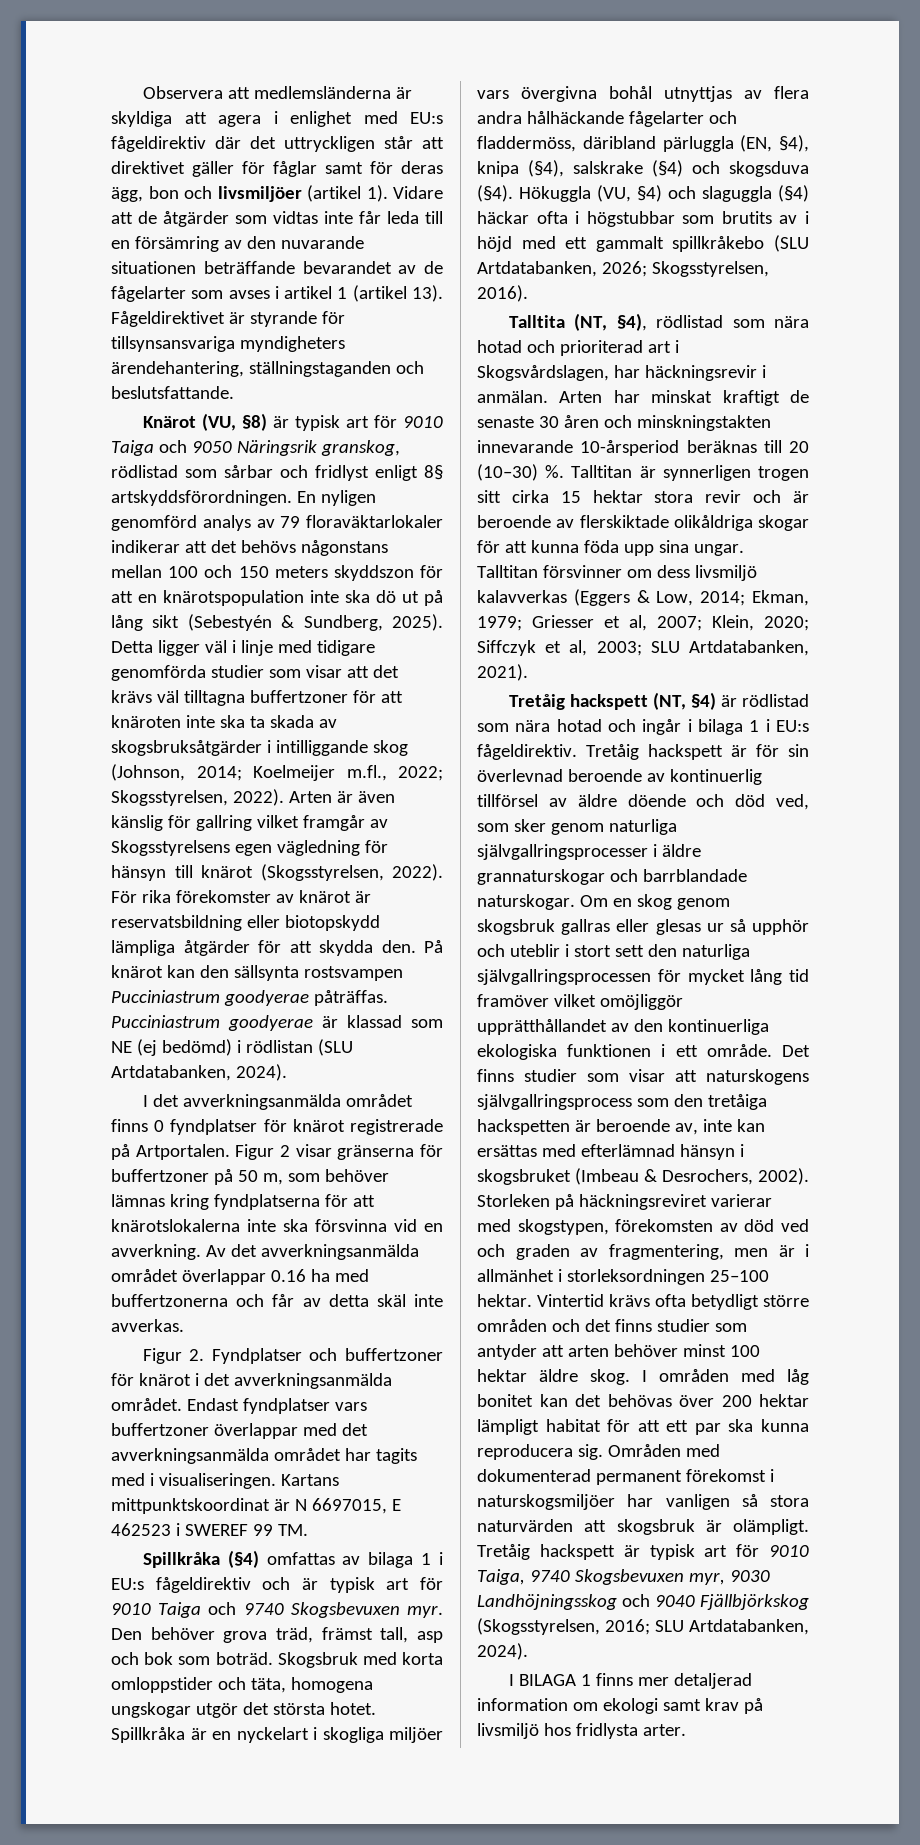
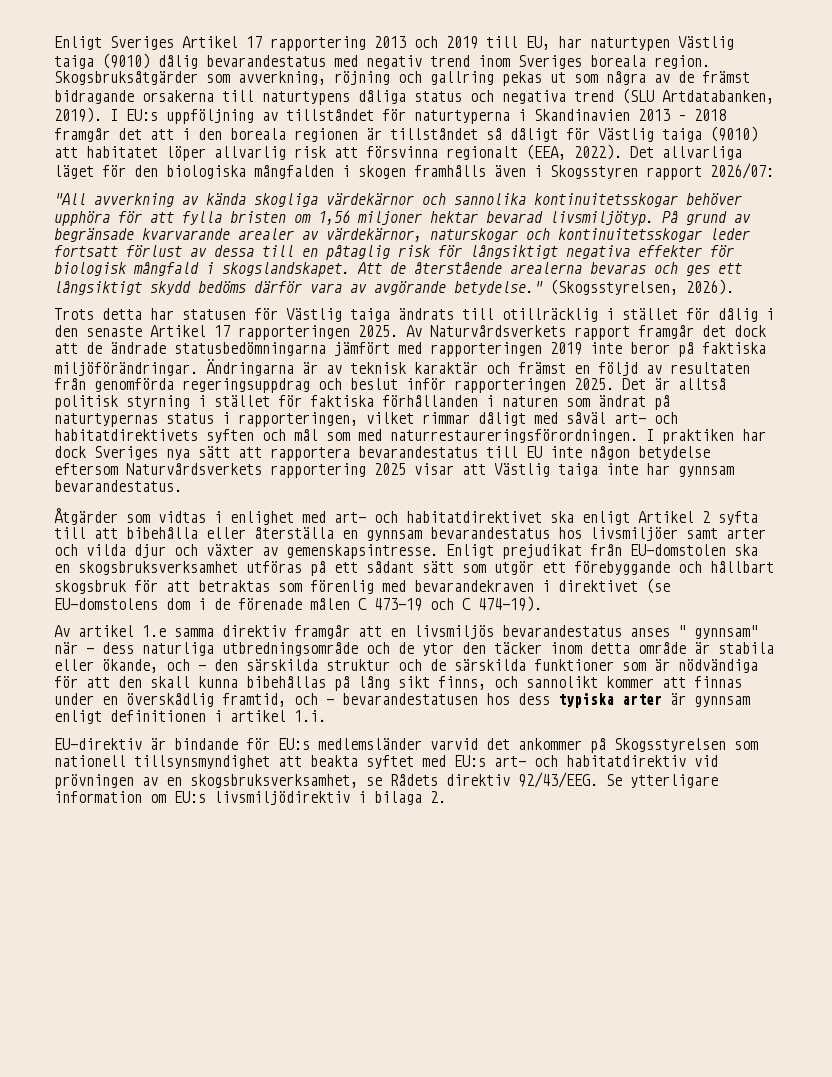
[142,86,412,99] [111,111,443,127] [111,136,444,152] [111,161,443,177] [111,185,443,202] [111,211,443,227] [111,236,364,252] [111,261,443,274] [111,285,443,302] [111,311,345,327] [111,336,345,352] [111,361,424,377] [111,386,234,399] [142,413,444,431] [111,440,400,456] [111,465,443,481] [111,490,376,506] [111,515,443,531] [111,540,388,556] [111,565,444,581] [111,590,443,606] [111,614,443,631] [111,640,375,656] [111,665,399,681] [111,690,403,706] [111,715,337,728] [111,740,408,756] [111,764,443,781] [111,789,395,806] [111,815,388,831] [111,840,388,856] [111,864,443,881] [111,890,371,903] [111,915,380,931] [111,940,443,956] [111,965,403,981] [111,990,388,1006] [111,1015,443,1031] [111,1039,353,1056] [111,1064,287,1081] [142,1094,413,1110] [111,1119,443,1135] [111,1144,443,1160] [111,1169,389,1185] [111,1194,375,1210] [111,1219,443,1232] [111,1244,419,1260] [111,1269,369,1285] [111,1294,444,1307] [111,1319,184,1332] [142,1348,443,1364] [111,1373,392,1389] [111,1398,367,1414] [111,1423,368,1439] [111,1448,417,1464] [111,1473,339,1489] [111,1498,401,1514] [111,1523,308,1536] [142,1550,443,1568] [111,1577,443,1593] [111,1602,443,1618] [111,1627,444,1643] [111,1652,444,1668] [111,1677,373,1693] [111,1702,376,1718] [111,1727,443,1743] [477,86,809,102] [477,111,737,127] [477,135,809,152] [477,160,809,177] [477,185,809,202] [477,211,809,227] [477,235,809,252] [477,261,769,277] [477,285,528,302] [508,313,809,331] [477,340,679,356] [477,365,766,381] [477,390,809,406] [477,415,771,431] [477,440,809,456] [477,464,809,481] [477,490,810,503] [477,515,809,531] [477,540,744,556] [477,565,757,581] [477,589,809,606] [477,615,809,631] [477,640,809,656] [477,664,528,681] [508,692,809,710] [477,719,809,735] [477,744,809,760] [477,769,762,785] [477,794,809,810] [477,819,677,835] [477,844,701,860] [477,869,747,885] [477,894,730,910] [477,919,810,935] [477,944,750,960] [477,969,809,985] [477,994,683,1010] [477,1019,769,1035] [477,1044,810,1060] [477,1069,809,1085] [477,1094,767,1110] [477,1119,765,1135] [477,1144,744,1160] [477,1168,809,1185] [477,1194,772,1210] [477,1219,809,1235] [477,1244,809,1260] [477,1269,769,1285] [477,1294,809,1310] [477,1319,747,1332] [477,1344,760,1360] [477,1369,809,1385] [477,1394,809,1407] [477,1419,809,1435] [477,1444,720,1460] [477,1469,774,1485] [477,1494,809,1510] [477,1519,809,1535] [477,1544,809,1560] [477,1569,770,1585] [477,1594,809,1610] [477,1618,809,1635] [477,1643,528,1660] [508,1673,752,1689] [477,1698,763,1714] [477,1723,686,1739] Observera att medlemsländerna är skyldiga att agera i enlighet med EU:s fågeldirektiv där det uttryckligen står att direktivet gäller för fåglar samt för deras ägg, bon och livsmiljöer (artikel 1). Vidare att de åtgärder som vidtas inte får leda till en försämring av den nuvarande situationen beträffande bevarandet av de fågelarter som avses i artikel 1 (artikel 13). Fågeldirektivet är styrande för tillsynsansvariga myndigheters ärendehantering, ställningstaganden och beslutsfattande. // Knärot (VU, §8) är typisk art för 9010 Taiga och 9050 Näringsrik granskog, rödlistad som sårbar och fridlyst enligt 8§ artskyddsförordningen. En nyligen genomförd analys av 79 floraväktarlokaler indikerar att det behövs någonstans mellan 100 och 150 meters skyddszon för att en knärotspopulation inte ska dö ut på lång sikt (Sebestyén & Sundberg, 2025). Detta ligger väl i linje med tidigare genomförda studier som visar att det krävs väl tilltagna buffertzoner för att knäroten inte ska ta skada av skogsbruksåtgärder i intilliggande skog (Johnson, 2014; Koelmeijer m.fl., 2022; Skogsstyrelsen, 2022). Arten är även känslig för gallring vilket framgår av Skogsstyrelsens egen vägledning för hänsyn till knärot (Skogsstyrelsen, 2022). För rika förekomster av knärot är reservatsbildning eller biotopskydd lämpliga åtgärder för att skydda den. På knärot kan den sällsynta rostsvampen Pucciniastrum goodyerae påträffas. Pucciniastrum goodyerae är klassad som NE (ej bedömd) i rödlistan (SLU Artdatabanken, 2024). // I det avverkningsanmälda området finns 0 fyndplatser för knärot registrerade på Artportalen. Figur 2 visar gränserna för buffertzoner på 50 m, som behöver lämnas kring fyndplatserna för att knärotslokalerna inte ska försvinna vid en avverkning. Av det avverkningsanmälda området överlappar 0.16 ha med buffertzonerna och får av detta skäl inte avverkas. // Figur 2. Fyndplatser och buffertzoner för knärot i det avverkningsanmälda området. Endast fyndplatser vars buffertzoner överlappar med det avverkningsanmälda området har tagits med i visualiseringen. Kartans mittpunktskoordinat är N 6697015, E 462523 i SWEREF 99 TM. // Spillkråka (§4) omfattas av bilaga 1 i EU:s fågeldirektiv och är typisk art för 9010 Taiga och 9740 Skogsbevuxen myr. Den behöver grova träd, främst tall, asp och bok som boträd. Skogsbruk med korta omloppstider och täta, homogena ungskogar utgör det största hotet. Spillkråka är en nyckelart i skogliga miljöer vars övergivna bohål utnyttjas av flera andra hålhäckande fågelarter och fladdermöss, däribland pärluggla (EN, §4), knipa (§4), salskrake (§4) och skogsduva (§4). Hökuggla (VU, §4) och slaguggla (§4) häckar ofta i högstubbar som brutits av i höjd med ett gammalt spillkråkebo (SLU Artdatabanken, 2026; Skogsstyrelsen, 2016). // Talltita (NT, §4), rödlistad som nära hotad och prioriterad art i Skogsvårdslagen, har häckningsrevir i anmälan. Arten har minskat kraftigt de senaste 30 åren och minskningstakten innevarande 10-årsperiod beräknas till 20 (10–30) %. Talltitan är synnerligen trogen sitt cirka 15 hektar stora revir och är beroende av flerskiktade olikåldriga skogar för att kunna föda upp sina ungar. Talltitan försvinner om dess livsmiljö kalavverkas (Eggers & Low, 2014; Ekman, 1979; Griesser et al, 2007; Klein, 2020; Siffczyk et al, 2003; SLU Artdatabanken, 2021). // Tretåig hackspett (NT, §4) är rödlistad som nära hotad och ingår i bilaga 1 i EU:s fågeldirektiv. Tretåig hackspett är för sin överlevnad beroende av kontinuerlig tillförsel av äldre döende och död ved, som sker genom naturliga självgallringsprocesser i äldre grannaturskogar och barrblandade naturskogar. Om en skog genom skogsbruk gallras eller glesas ur så upphör och uteblir i stort sett den naturliga självgallringsprocessen för mycket lång tid framöver vilket omöjliggör upprätthållandet av den kontinuerliga ekologiska funktionen i ett område. Det finns studier som visar att naturskogens självgallringsprocess som den tretåiga hackspetten är beroende av, inte kan ersättas med efterlämnad hänsyn i skogsbruket (Imbeau & Desrochers, 2002). Storleken på häckningsreviret varierar med skogstypen, förekomsten av död ved och graden av fragmentering, men är i allmänhet i storleksordningen 25–100 hektar. Vintertid krävs ofta betydligt större områden och det finns studier som antyder att arten behöver minst 100 hektar äldre skog. I områden med låg bonitet kan det behövas över 200 hektar lämpligt habitat för att ett par ska kunna reproducera sig. Områden med dokumenterad permanent förekomst i naturskogsmiljöer har vanligen så stora naturvärden att skogsbruk är olämpligt. Tretåig hackspett är typisk art för 9010 Taiga, 9740 Skogsbevuxen myr, 9030 Landhöjningsskog och 9040 Fjällbjörkskog (Skogsstyrelsen, 2016; SLU Artdatabanken, 2024). // I BILAGA 1 finns mer detaljerad information om ekologi samt krav på livsmiljö hos fridlysta arter. -> [54,36,734,51] [54,53,710,69] [54,71,750,86] [54,88,774,105] [54,107,726,124] [54,126,758,142] [54,144,742,161] [54,163,774,180] [54,193,742,207] [54,210,751,226] [54,228,750,242] [54,245,734,260] [54,262,742,277] [54,279,734,295] [54,308,774,322] [54,325,766,340] [54,342,766,357] [54,359,750,376] [54,378,726,393] [54,395,670,410] [54,412,678,427] [54,429,766,444] [54,446,710,461] [54,463,734,478] [54,480,182,492] [54,508,758,525] [54,527,766,541] [54,544,758,559] [54,561,774,576] [54,578,670,594] [54,596,542,612] [54,625,758,639] [54,642,774,656] [54,659,758,673] [54,676,742,691] [54,693,750,708] [54,710,326,724] [54,738,758,753] [54,755,718,769] [54,772,718,789] [54,791,446,805] Enligt Sveriges Artikel 17 rapportering 2013 och 2019 till EU, har naturtypen Västlig taiga (9010) dålig bevarandestatus med negativ trend inom Sveriges boreala region. Skogsbruksåtgärder som avverkning, röjning och gallring pekas ut som några av de främst bidragande orsakerna till naturtypens dåliga status och negativa trend (SLU Artdatabanken, 2019). I EU:s uppföljning av tillståndet för naturtyperna i Skandinavien 2013 – 2018 framgår det att i den boreala regionen är tillståndet så dåligt för Västlig taiga (9010) att habitatet löper allvarlig risk att försvinna regionalt (EEA, 2022). Det allvarliga läget för den biologiska mångfalden i skogen framhålls även i Skogsstyren rapport 2026/07: // "All avverkning av kända skogliga värdekärnor och sannolika kontinuitetsskogar behöver upphöra för att fylla bristen om 1,56 miljoner hektar bevarad livsmiljötyp. På grund av begränsade kvarvarande arealer av värdekärnor, naturskogar och kontinuitetsskogar leder fortsatt förlust av dessa till en påtaglig risk för långsiktigt negativa effekter för biologisk mångfald i skogslandskapet. Att de återstående arealerna bevaras och ges ett långsiktigt skydd bedöms därför vara av avgörande betydelse." (Skogsstyrelsen, 2026). // Trots detta har statusen för Västlig taiga ändrats till otillräcklig i stället för dålig i den senaste Artikel 17 rapporteringen 2025. Av Naturvårdsverkets rapport framgår det dock att de ändrade statusbedömningarna jämfört med rapporteringen 2019 inte beror på faktiska miljöförändringar. Ändringarna är av teknisk karaktär och främst en följd av resultaten från genomförda regeringsuppdrag och beslut inför rapporteringen 2025. Det är alltså politisk styrning i stället för faktiska förhållanden i naturen som ändrat på naturtypernas status i rapporteringen, vilket rimmar dåligt med såväl art- och habitatdirektivets syften och mål som med naturrestaureringsförordningen. I praktiken har dock Sveriges nya sätt att rapportera bevarandestatus till EU inte någon betydelse eftersom Naturvårdsverkets rapportering 2025 visar att Västlig taiga inte har gynnsam bevarandestatus. // Åtgärder som vidtas i enlighet med art- och habitatdirektivet ska enligt Artikel 2 syfta till att bibehålla eller återställa en gynnsam bevarandestatus hos livsmiljöer samt arter och vilda djur och växter av gemenskapsintresse. Enligt prejudikat från EU-domstolen ska en skogsbruksverksamhet utföras på ett sådant sätt som utgör ett förebyggande och hållbart skogsbruk för att betraktas som förenlig med bevarandekraven i direktivet (se EU-domstolens dom i de förenade målen C 473-19 och C 474-19). // Av artikel 1.e samma direktiv framgår att en livsmiljös bevarandestatus anses " gynnsam" när — dess naturliga utbredningsområde och de ytor den täcker inom detta område är stabila eller ökande, och — den särskilda struktur och de särskilda funktioner som är nödvändiga för att den skall kunna bibehållas på lång sikt finns, och sannolikt kommer att finnas under en överskådlig framtid, och — bevarandestatusen hos dess typiska arter är gynnsam enligt definitionen i artikel 1.i. // EU-direktiv är bindande för EU:s medlemsländer varvid det ankommer på Skogsstyrelsen som nationell tillsynsmyndighet att beakta syftet med EU:s art- och habitatdirektiv vid prövningen av en skogsbruksverksamhet, se Rådets direktiv 92/43/EEG. Se ytterligare information om EU:s livsmiljödirektiv i bilaga 2.

